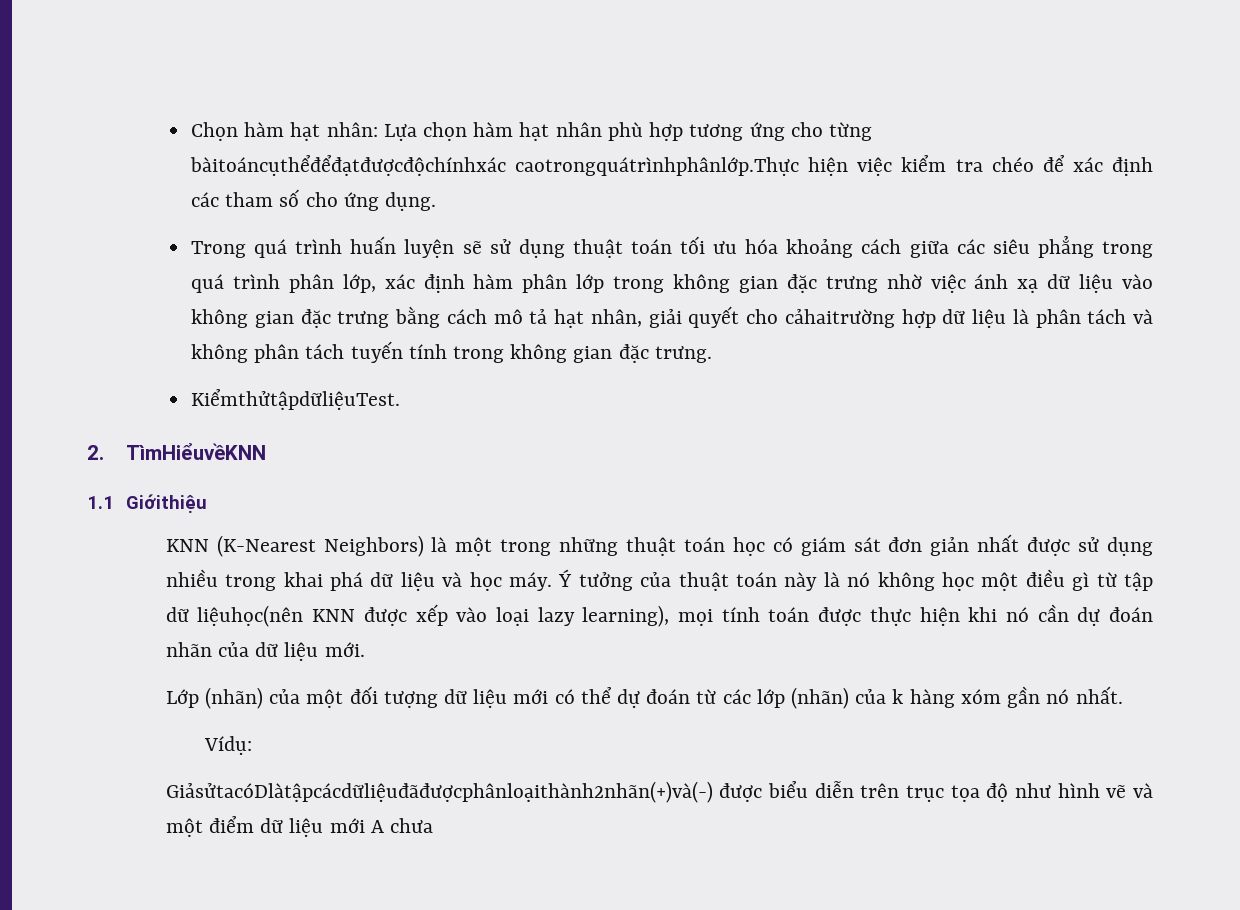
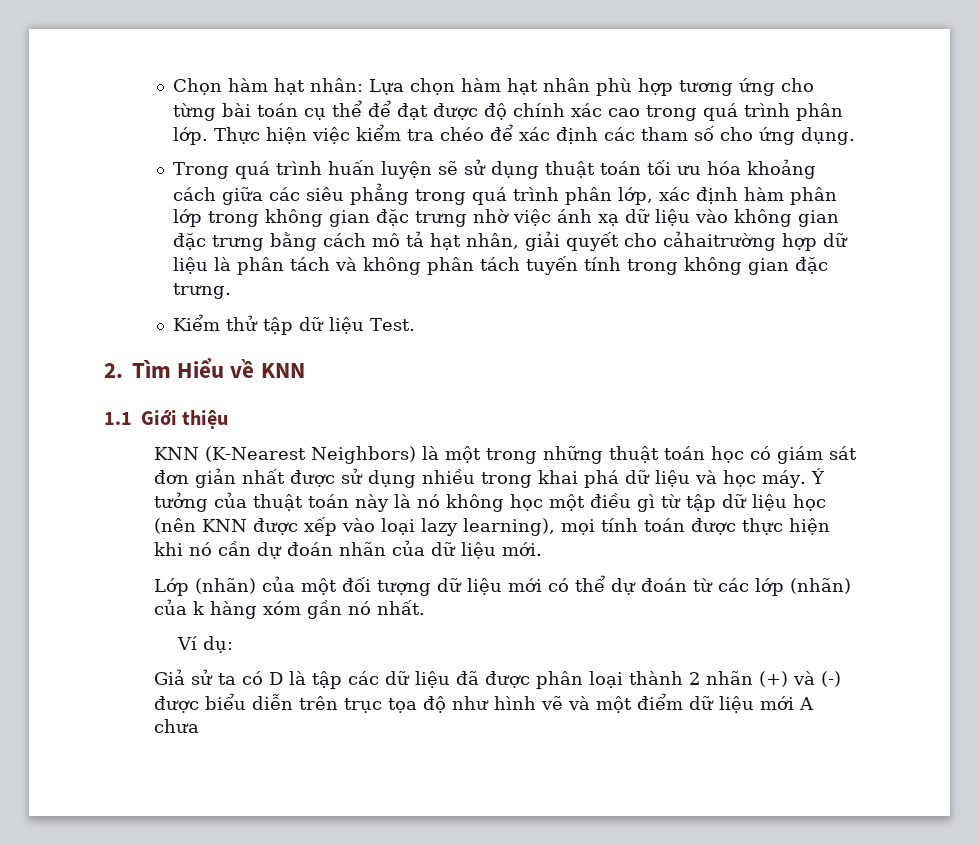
[190,155,800,176] bàitoáncụthểđểđạtđượcđộchínhxác caotrongquátrìnhphânlớp.Thực -> [222,100,844,121] [173,127,261,145] bài toán cụ thể để đạt được độ chính xác cao trong quá trình phân lớp. Thực
[191,389,401,410] [87,443,267,460] KiểmthửtậpdữliệuTest. // 2. TìmHiểuvềKNN -> [173,314,416,335] [104,358,305,378] Kiểm thử tập dữ liệu Test. // 2. Tìm Hiểu về KNN
[126,494,208,513] Giớithiệu -> [141,410,229,430] Giới thiệu
[197,605,304,627] liệuhọc(nên -> [751,494,826,511] [153,518,196,534] liệu học (nên
[204,736,253,755] [165,781,713,803] Vídụ: // GiảsửtacóDlàtậpcácdữliệuđãđượcphânloạithành2nhãn(+)và(-) -> [177,636,234,653] [153,669,841,689] Ví dụ: // Giả sử ta có D là tập các dữ liệu đã được phân loại thành 2 nhãn (+) và (-)

